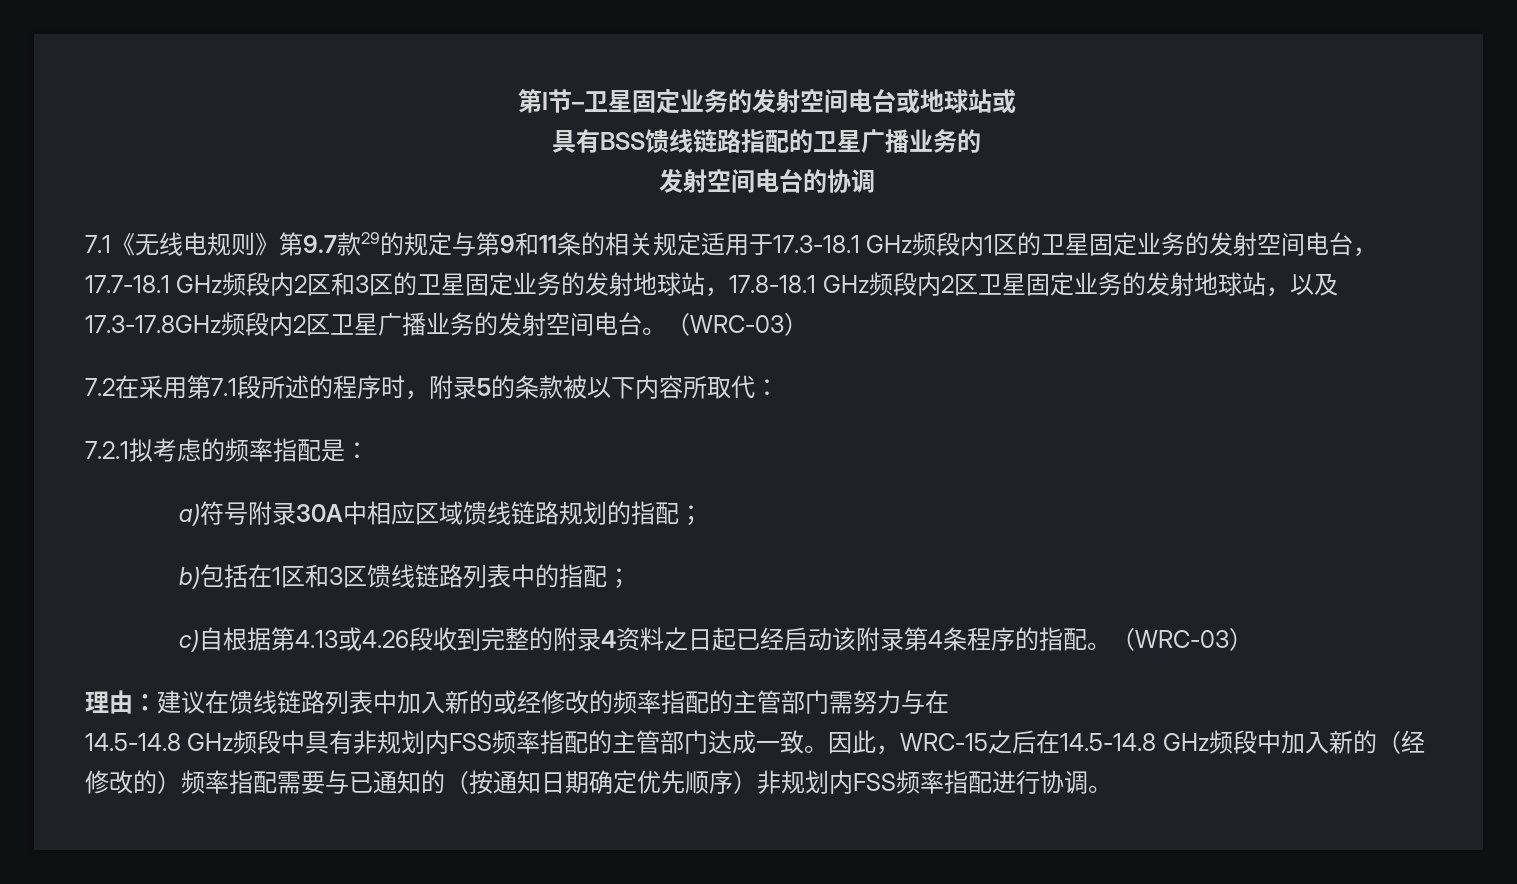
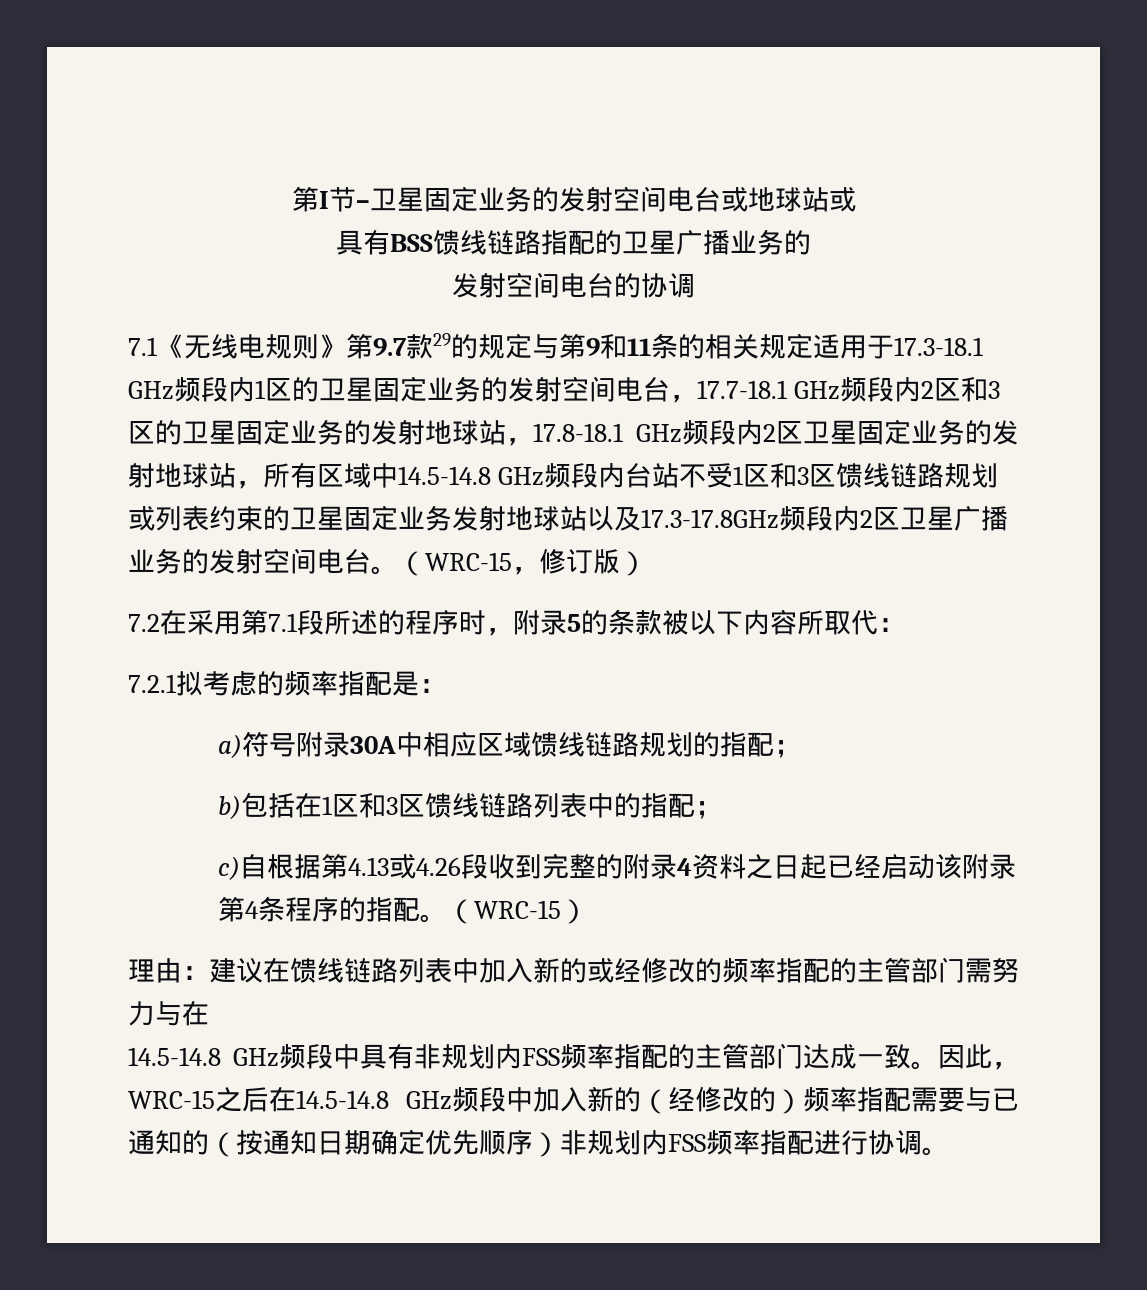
(1290, 292) none -> [263,463,999,488] [128,505,587,531] 所有区域中14.5-14.8 GHz频段内台站不受1区和3区馈线链路规划或列表约束的卫星固定业务发射地球站
[690,315,784,333] WRC-03 -> [425,548,620,575] WRC-15，修订版
[1135,630,1230,648] WRC-03 -> [473,900,561,919] WRC-15

